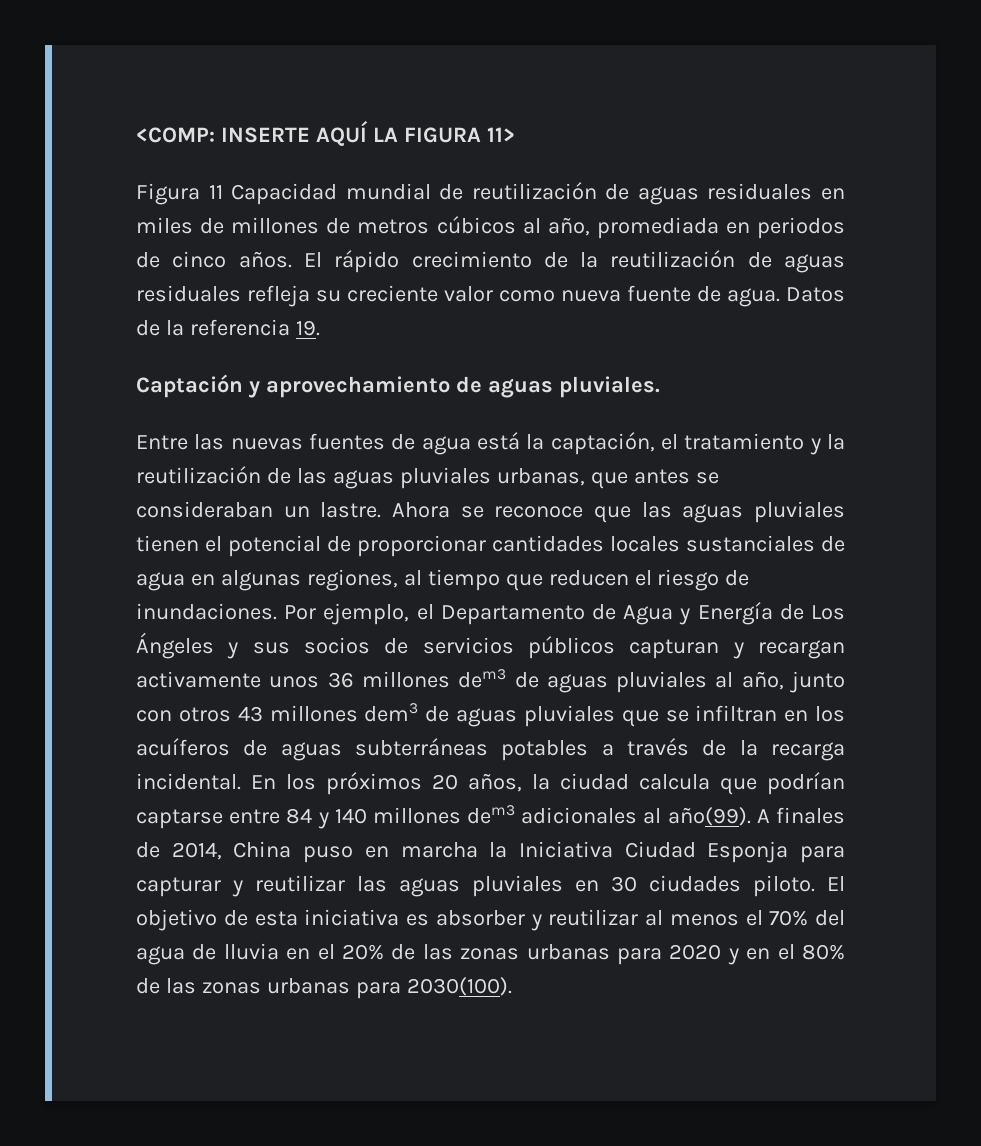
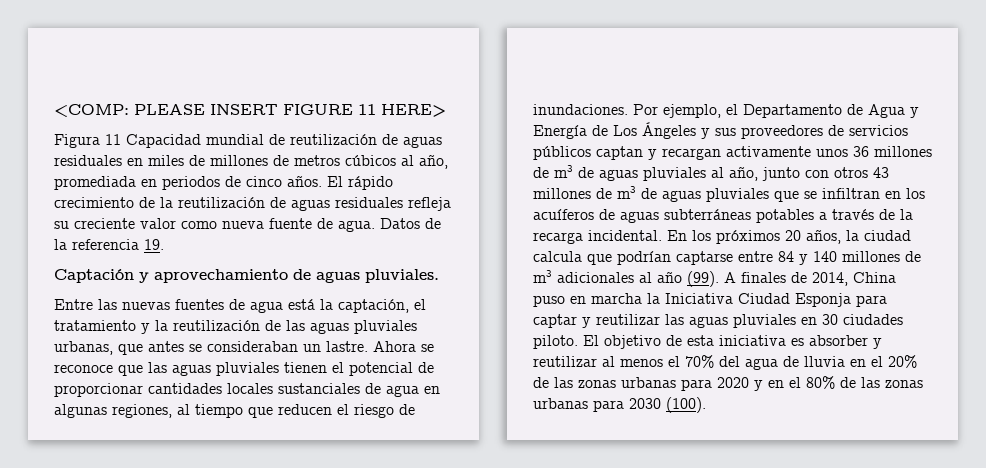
[220,121,515,146] INSERTE AQUÍ LA FIGURA 11> -> [134,104,446,117] PLEASE INSERT FIGURE 11 HERE>
[304,637,370,654] socios -> [741,125,823,139] proveedores
[629,639,720,659] capturan -> [596,146,643,160] captan
[458,669,507,688] dem3 -> [533,165,573,178] de m3
[364,703,419,722] dem3 -> [596,186,636,199] de m3
[467,805,751,826] dem3 adicionales al año(99). -> [905,251,921,262] [533,270,719,287] de m3 adicionales al año (99).
[136,877,221,897] capturar -> [533,314,577,328] captar
[406,977,512,996] 2030(100). -> [629,397,706,413] 2030 (100).

